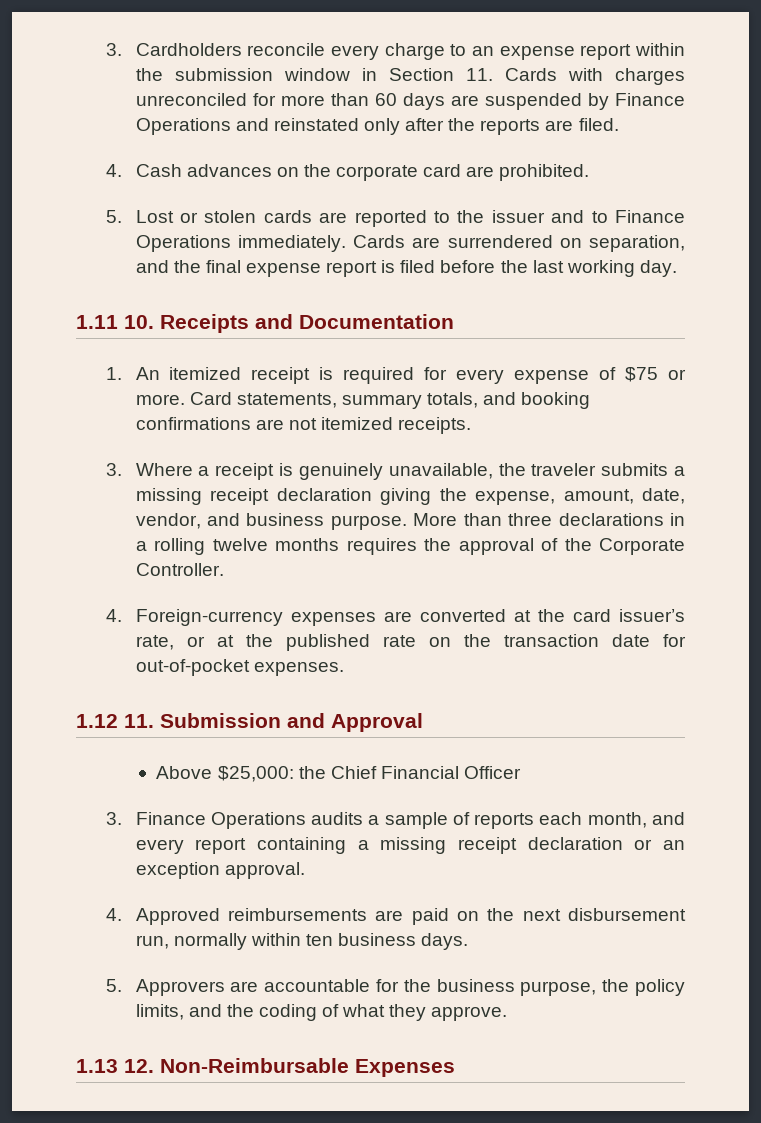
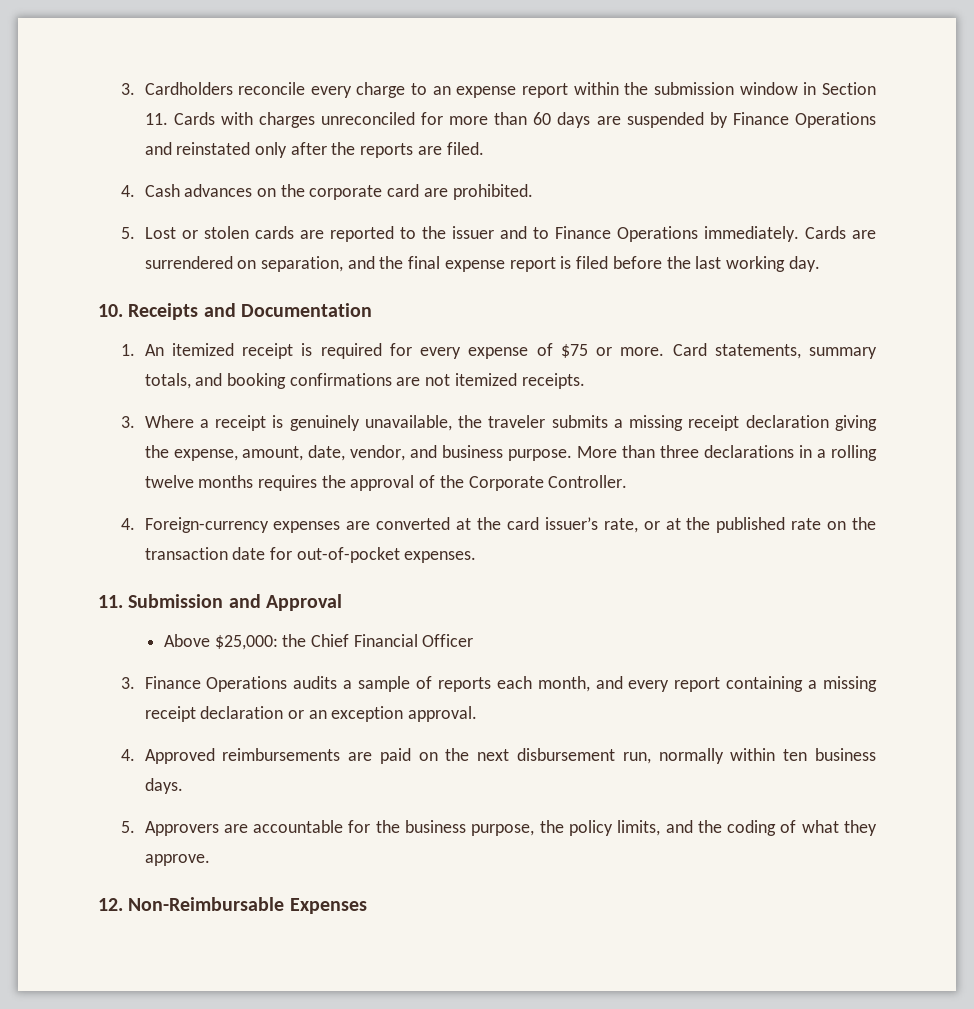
[76,315,118,329] 1.11 -> (820, 264) none
[76,714,118,728] 1.12 -> (477, 557) none
[76,1059,118,1073] 1.13 -> (210, 860) none

